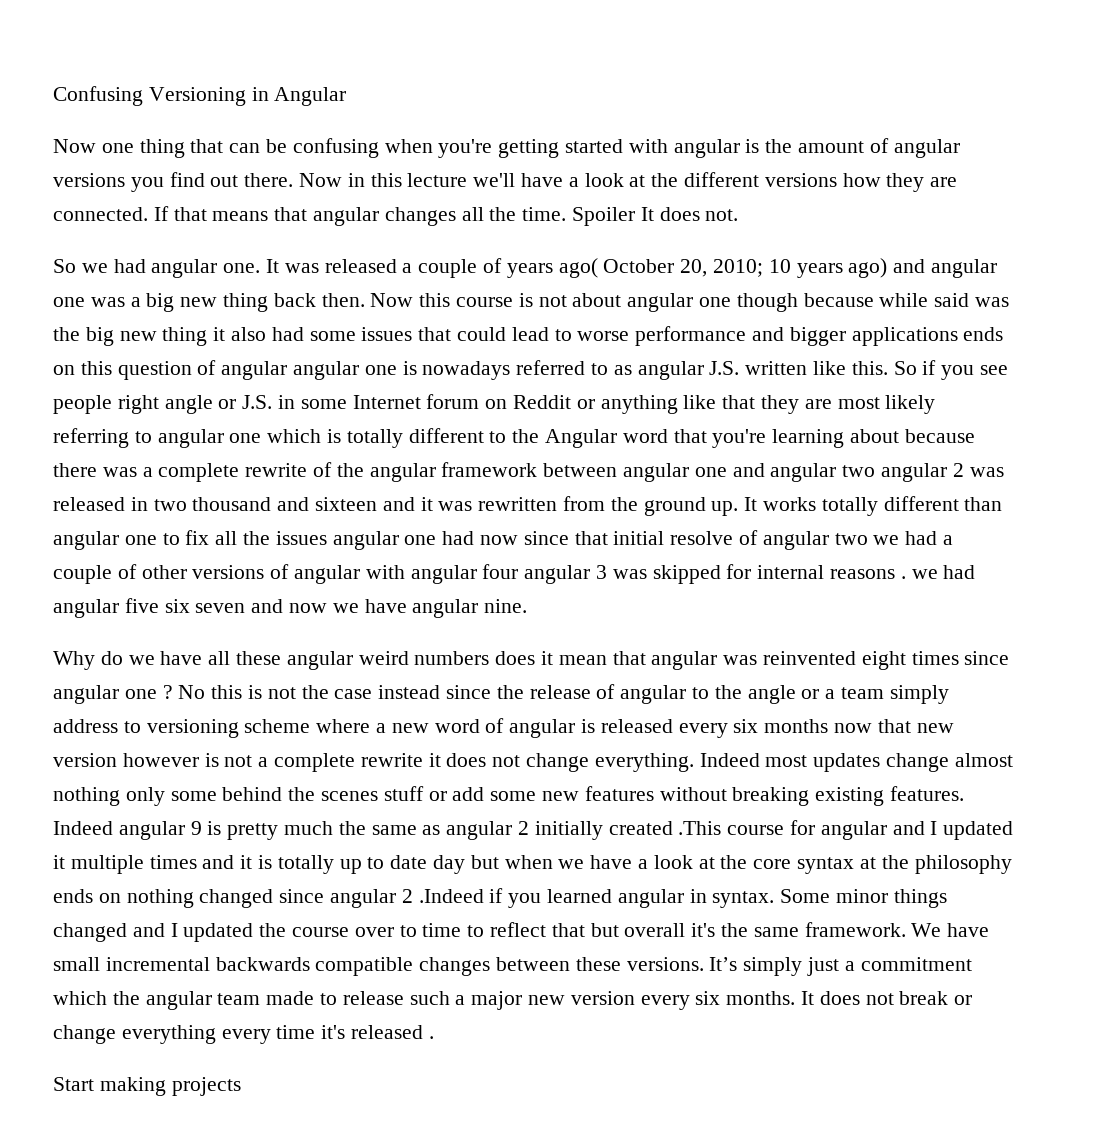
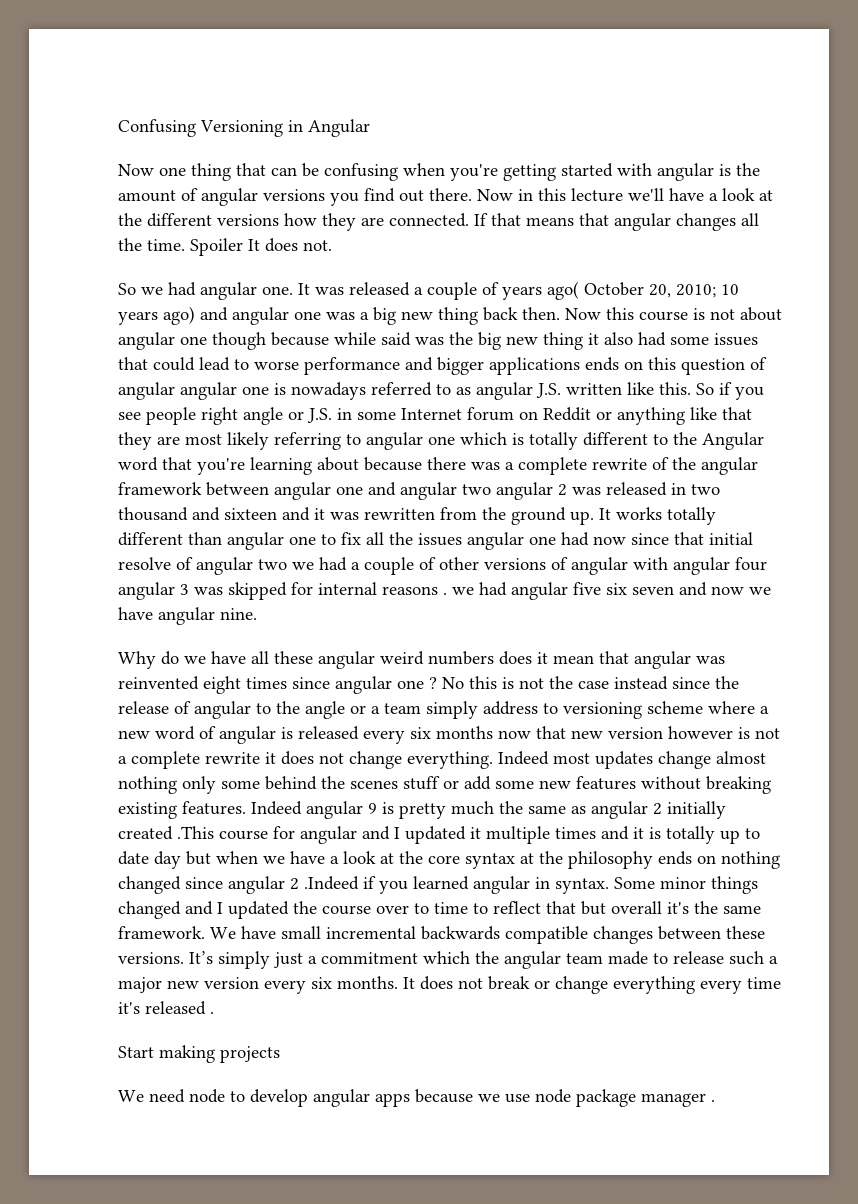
(241, 1086) none -> [118,1089,715,1107] // We need node to develop angular apps because we use node package manager .

